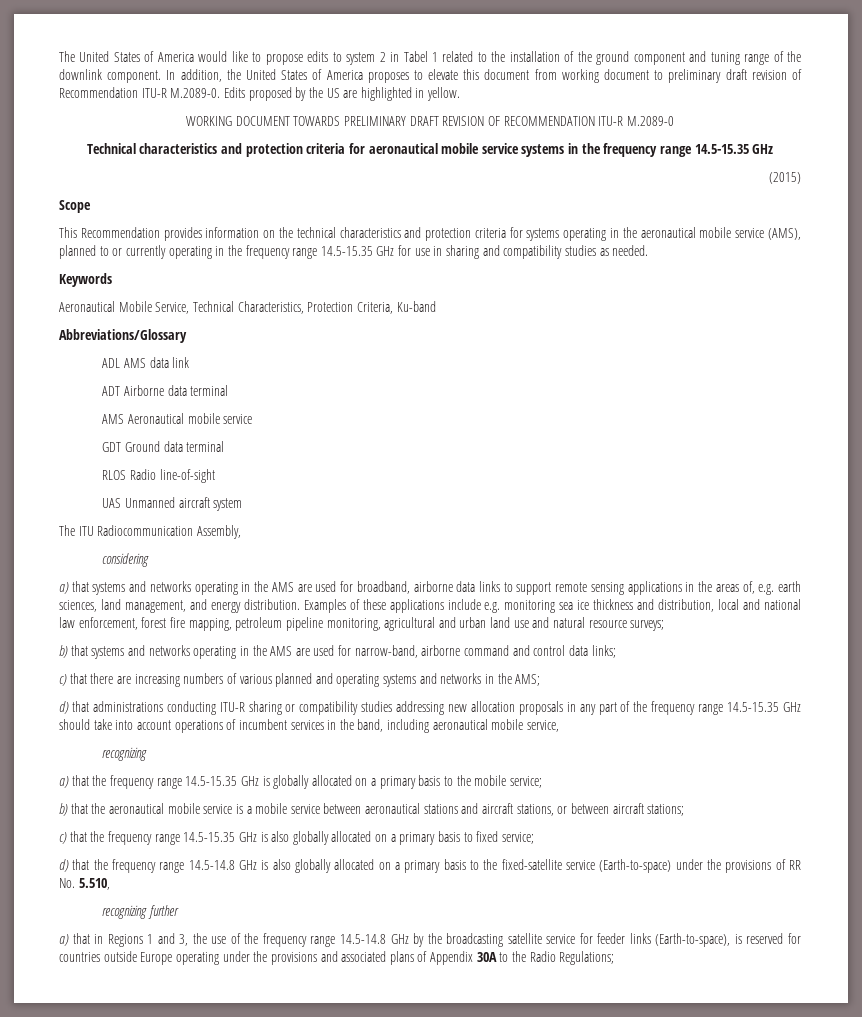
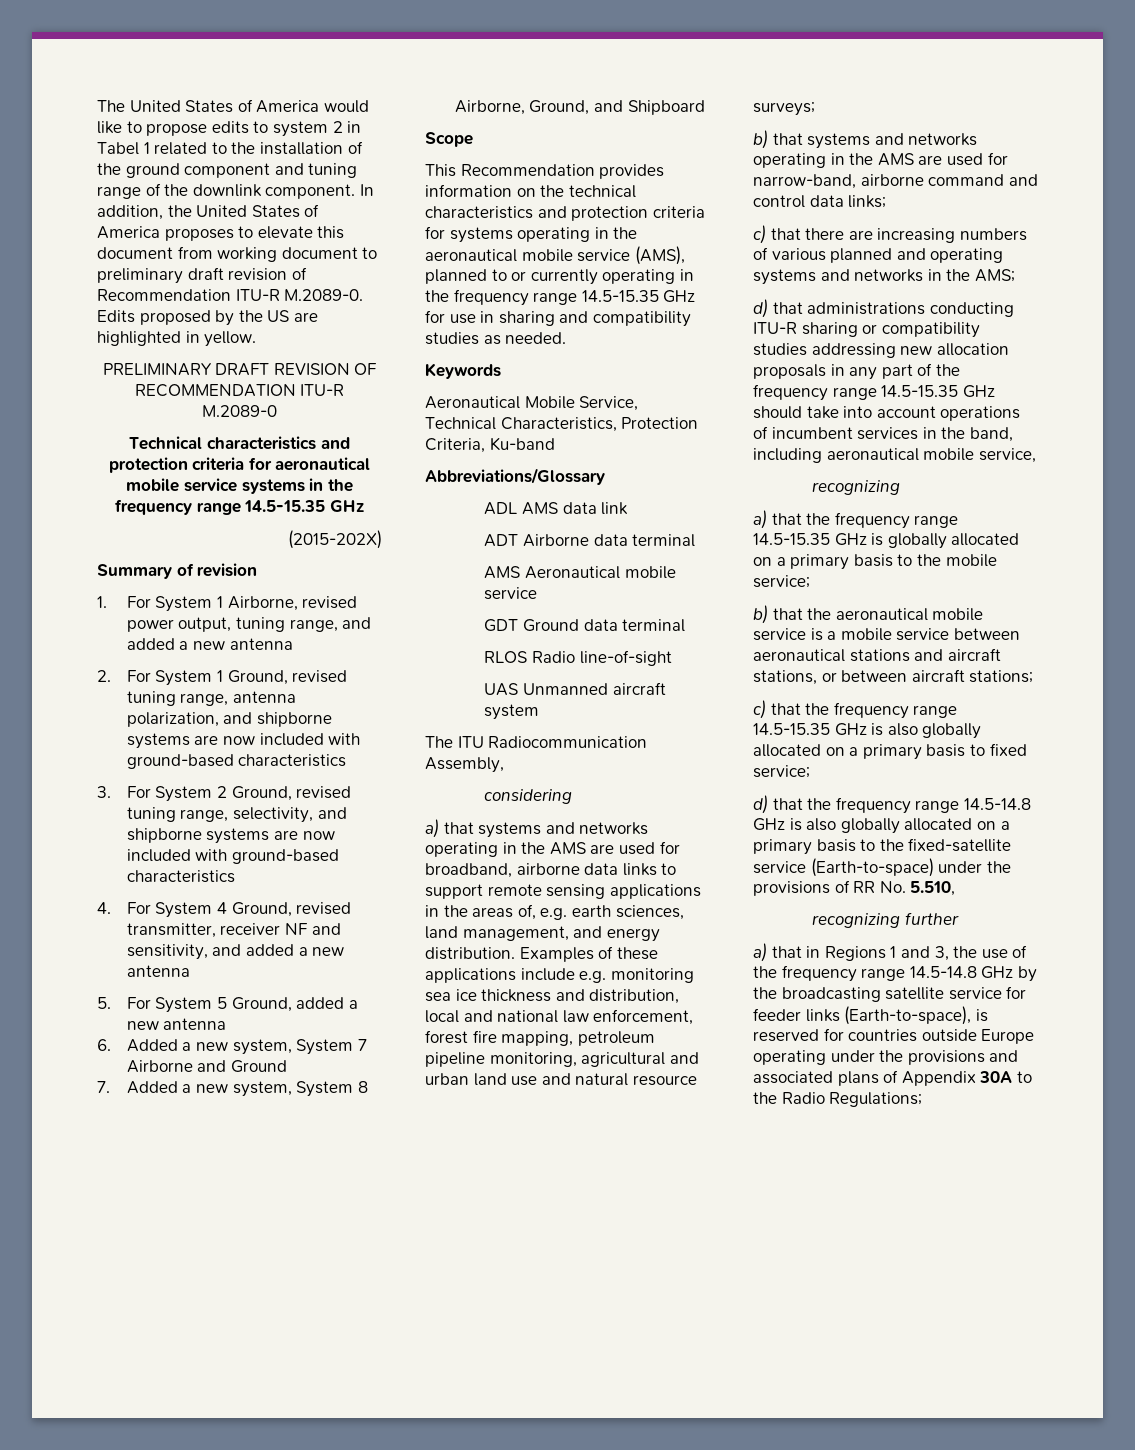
[186,116,341,126] WORKING DOCUMENT TOWARDS -> (257, 339) none
[769,172,801,184] (2015) -> [288,530,382,549] [97,563,258,579] [97,596,358,612] [126,617,372,632] [126,638,293,650] [97,670,348,686] [126,691,296,706] [126,712,332,727] [126,733,361,749] [126,754,347,769] [97,786,352,802] [126,807,347,823] [126,828,335,844] [126,849,339,864] [126,870,235,883] [97,902,352,918] [126,923,341,938] [126,944,345,960] [126,965,190,977] [97,997,358,1013] [126,1018,227,1030] [97,1039,367,1055] [126,1060,287,1073] [97,1081,368,1097] [454,100,705,115] (2015-202X) // Summary of revision // 1. For System 1 Airborne, revised power output, tuning range, and added a new antenna // 2. For System 1 Ground, revised tuning range, antenna polarization, and shipborne systems are now included with ground-based characteristics // 3. For System 2 Ground, revised tuning range, selectivity, and shipborne systems are now included with ground-based characteristics // 4. For System 4 Ground, revised transmitter, receiver NF and sensitivity, and added a new antenna // 5. For System 5 Ground, added a new antenna // 6. Added a new system, System 7 Airborne and Ground // 7. Added a new system, System 8 Airborne, Ground, and Shipboard

